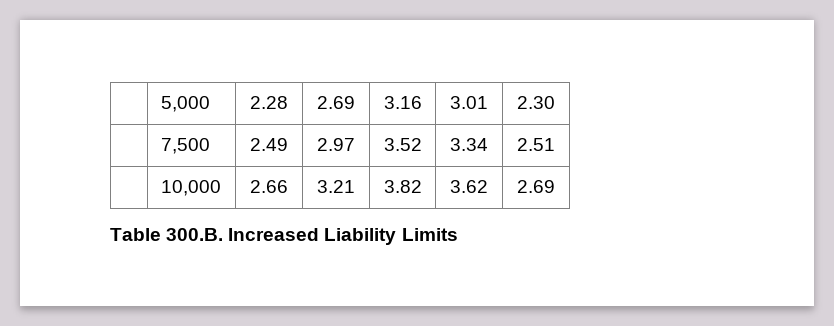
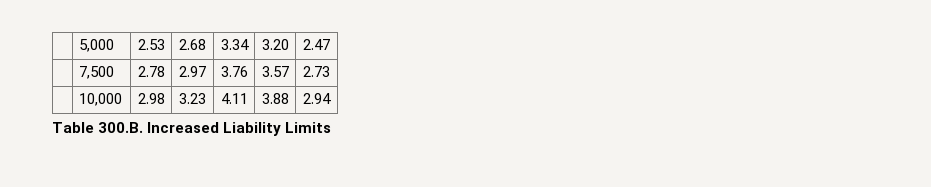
[250,96,288,109] [317,96,355,109] [383,96,422,109] [450,96,488,109] [517,96,555,109] 2.28 | 2.69 | 3.16 | 3.01 | 2.30 -> [137,39,165,50] [179,39,206,50] [220,39,249,50] [261,39,289,50] [303,39,330,50] 2.53 | 2.68 | 3.34 | 3.20 | 2.47
[250,138,288,151] 2.49 -> [137,66,165,77] 2.78
[383,138,422,151] [450,138,488,151] [517,138,555,151] [160,180,221,196] [250,180,288,193] [317,180,355,193] [383,180,422,193] [450,180,488,193] [517,180,555,193] 3.52 | 3.34 | 2.51 // | 10,000 | 2.66 | 3.21 | 3.82 | 3.62 | 2.69 -> [220,66,248,77] [261,66,289,77] [303,66,330,77] [78,93,122,106] [137,93,165,104] [179,93,206,104] [220,93,248,104] [261,93,289,104] [303,93,331,104] 3.76 | 3.57 | 2.73 // | 10,000 | 2.98 | 3.23 | 4.11 | 3.88 | 2.94

